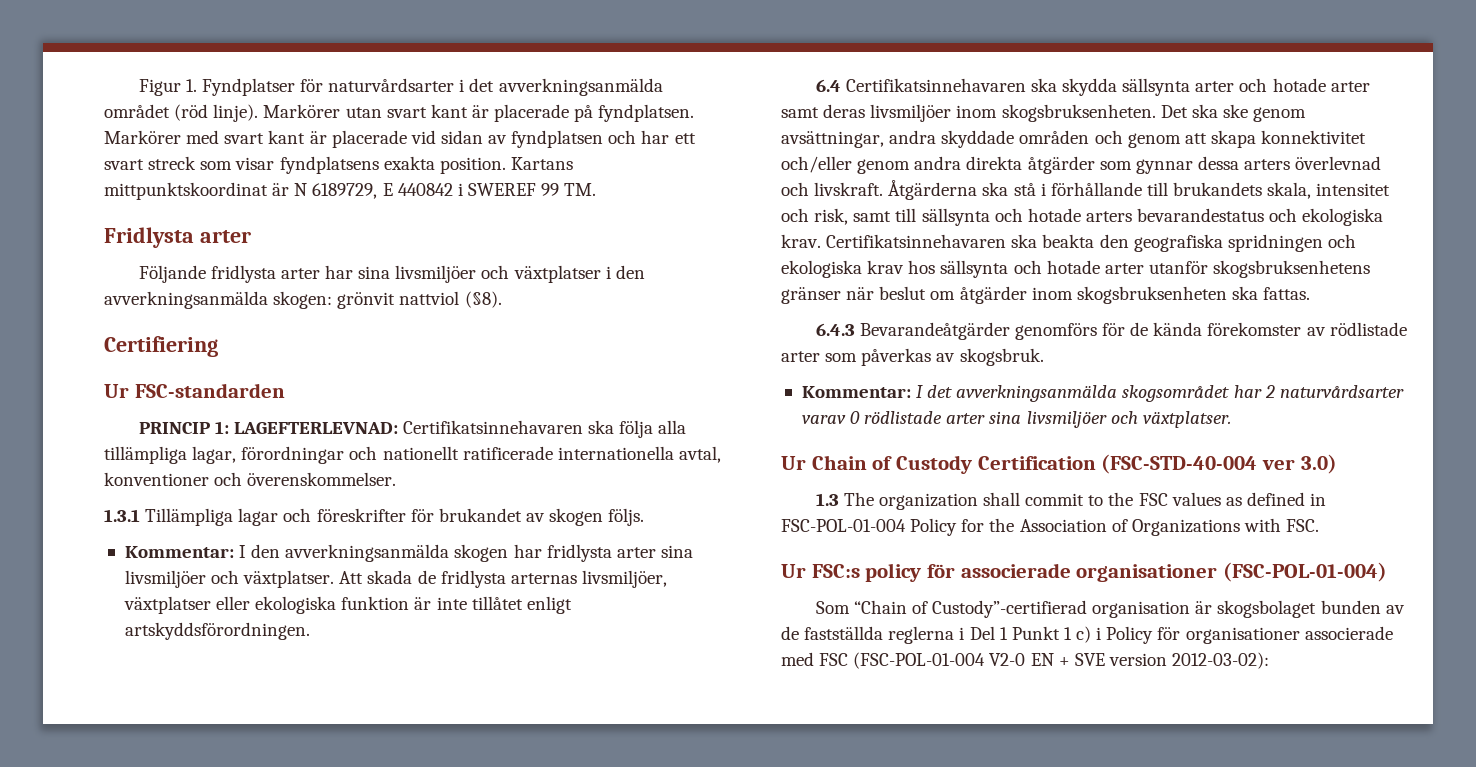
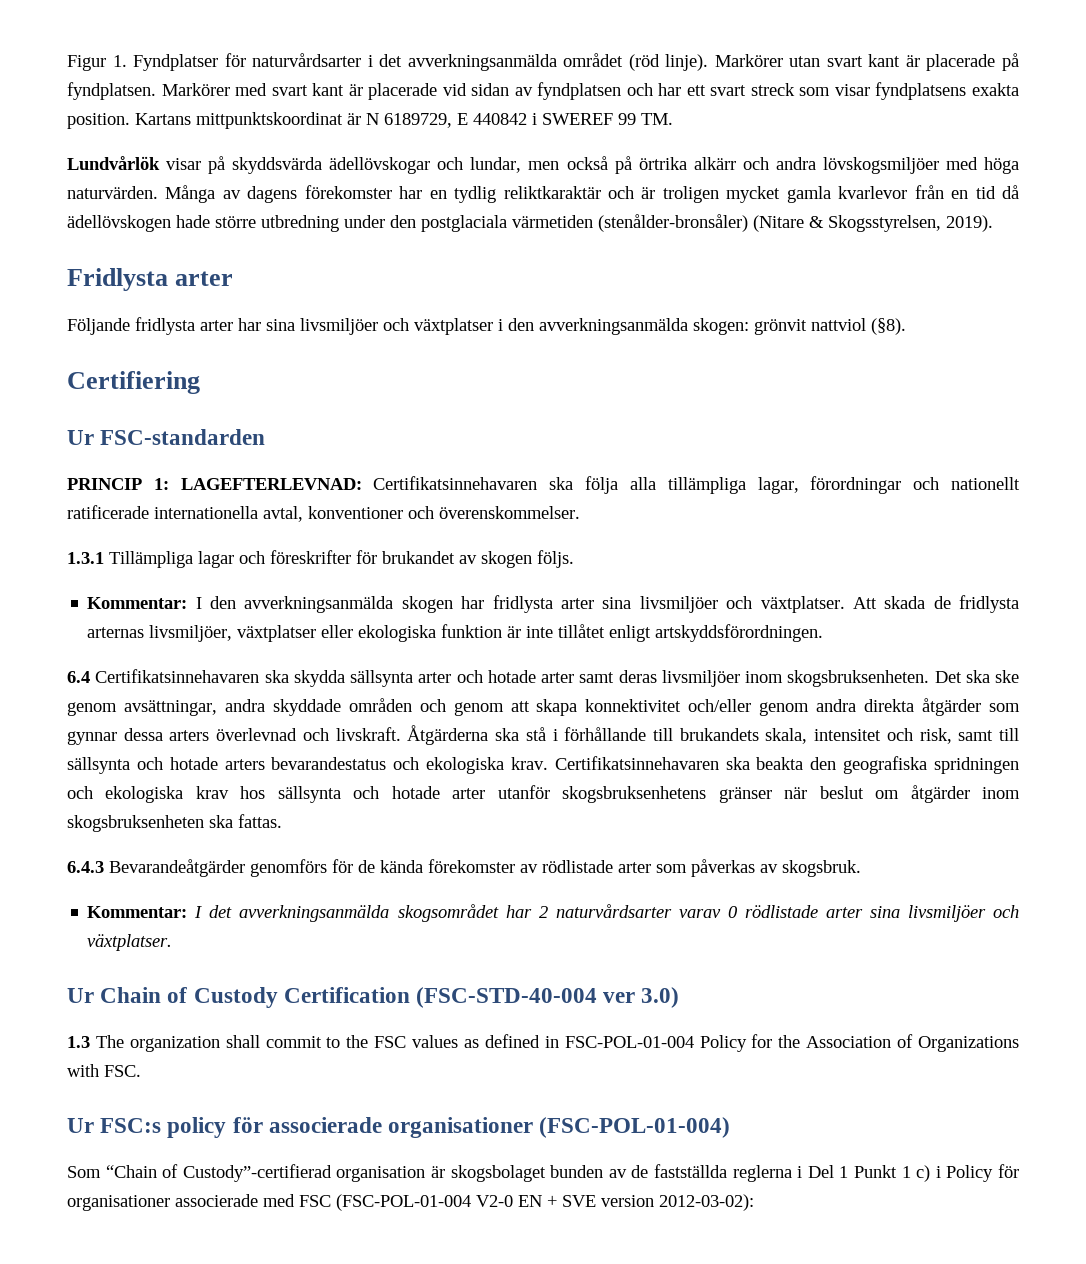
(597, 189) none -> [67,156,1019,174] [67,185,1020,203] [67,214,993,232] // Lundvårlök visar på skyddsvärda ädellövskogar och lundar, men också på örtrika alkärr och andra lövskogsmiljöer med höga naturvärden. Många av dagens förekomster har en tydlig reliktkaraktär och är troligen mycket gamla kvarlevor från en tid då ädellövskogen hade större utbredning under den postglaciala värmetiden (stenålder-bronsåler) (Nitare & Skogsstyrelsen, 2019).

